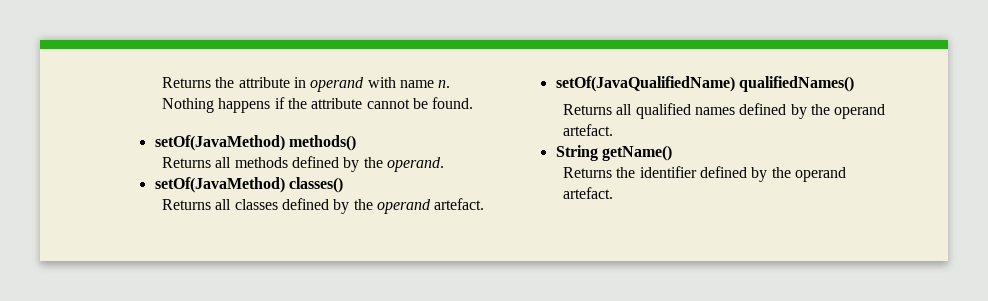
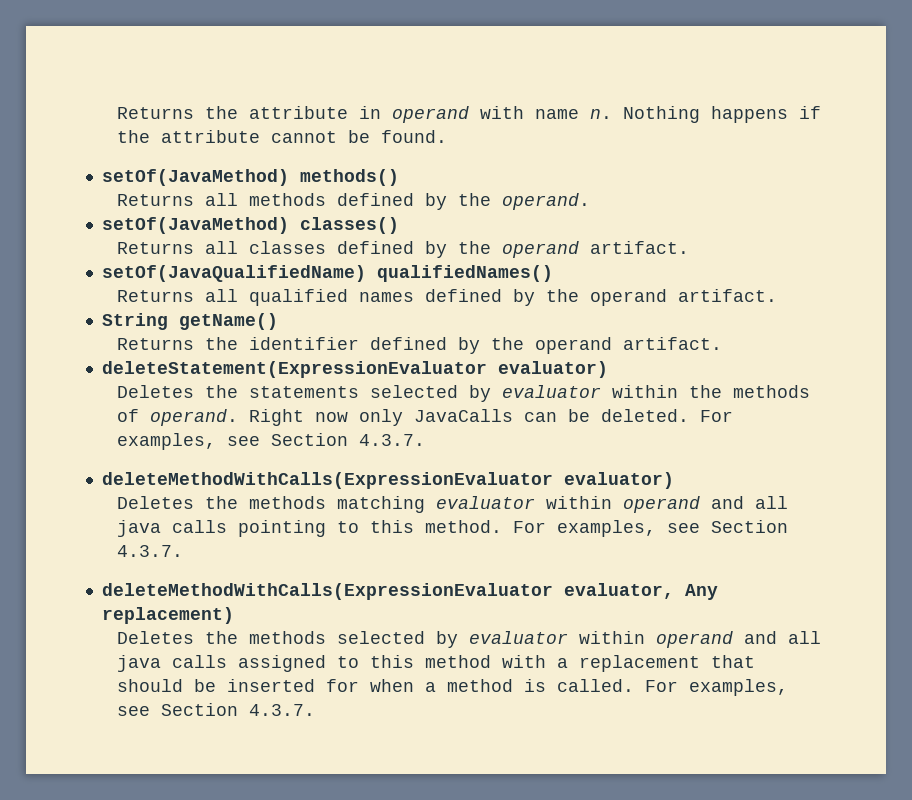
[434,198,485,210] artefact. -> [590,241,690,254] artifact.
[562,124,613,136] artefact. -> [678,289,778,302] artifact.
[562,187,613,199] artefact. -> [623,337,723,350] [102,361,609,378] [117,385,811,402] [117,409,734,426] [117,433,426,450] [102,472,675,489] [117,496,789,513] [117,520,789,537] [117,545,184,557] [102,583,719,600] [102,607,235,624] [117,631,822,648] [117,655,756,672] [117,679,789,696] [117,703,316,716] artifact. // deleteStatement(ExpressionEvaluator evaluator) // Deletes the statements selected by evaluator within the methods of operand. Right now only JavaCalls can be deleted. For examples, see Section 4.3.7. // deleteMethodWithCalls(ExpressionEvaluator evaluator) // Deletes the methods matching evaluator within operand and all java calls pointing to this method. For examples, see Section 4.3.7. // deleteMethodWithCalls(ExpressionEvaluator evaluator, Any replacement) // Deletes the methods selected by evaluator within operand and all java calls assigned to this method with a replacement that should be inserted for when a method is called. For examples, see Section 4.3.7.

